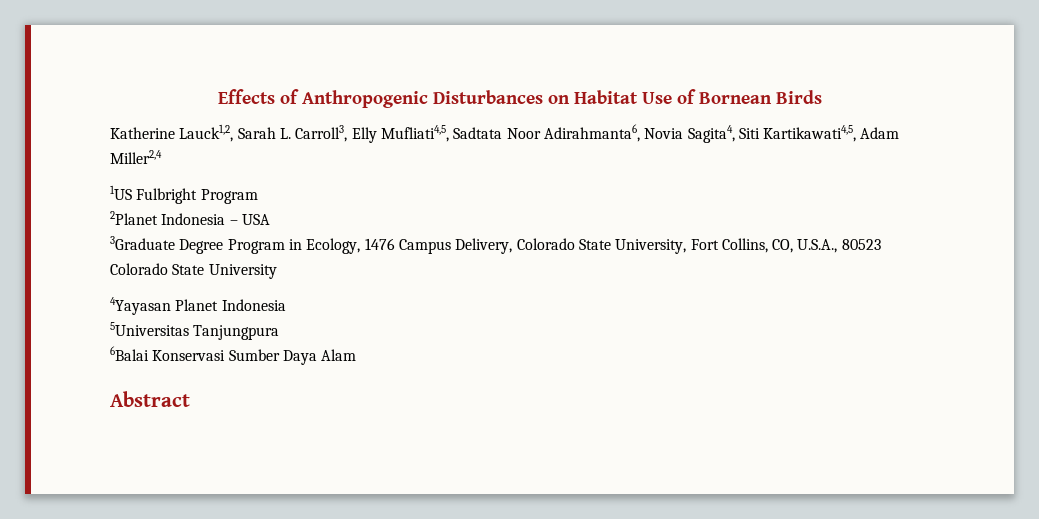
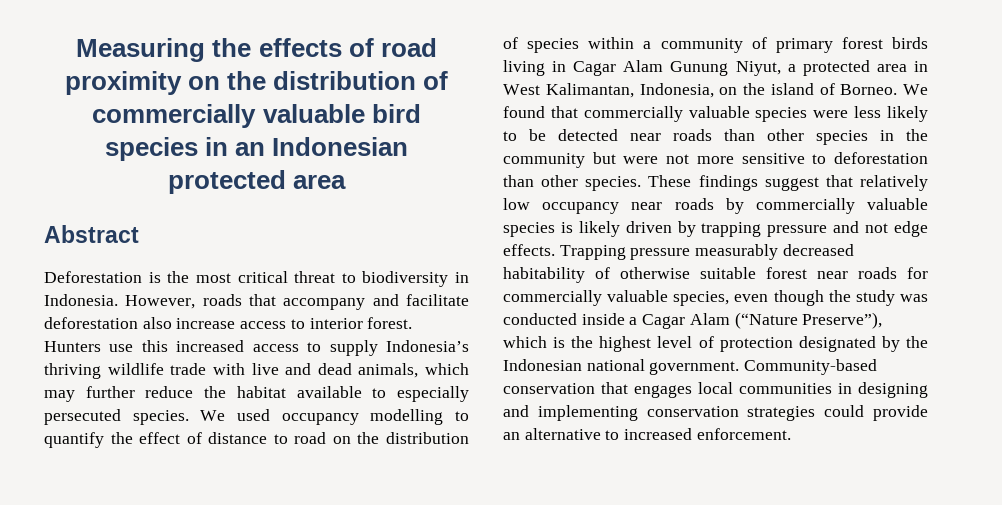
[217,89,822,108] [110,124,900,143] [110,150,162,164] [110,185,258,204] [110,211,270,225] [110,236,881,254] [110,263,277,279] [110,297,286,315] [110,322,280,340] [110,346,357,365] [110,391,190,407] Effects of Anthropogenic Disturbances on Habitat Use of Bornean Birds // Katherine Lauck1,2, Sarah L. Carroll3, Elly Mufliati4,5, Sadtata Noor Adirahmanta6, Novia Sagita4, Siti Kartikawati4,5, Adam Miller2,4 // 1US Fulbright Program // 2Planet Indonesia – USA // 3Graduate Degree Program in Ecology, 1476 Campus Delivery, Colorado State University, Fort Collins, CO, U.S.A., 80523 Colorado State University // 4Yayasan Planet Indonesia // 5Universitas Tanjungpura // 6Balai Konservasi Sumber Daya Alam // Abstract -> [76,38,437,62] [64,71,449,95] [92,104,421,128] [104,137,409,161] [167,170,347,194] [44,225,139,243] [44,271,469,287] [44,294,469,310] [44,317,413,329] [44,340,470,356] [44,363,469,379] [44,386,470,402] [44,409,469,425] [44,432,469,448] [503,37,928,53] [503,60,928,76] [503,83,928,98] [503,106,928,122] [503,129,928,145] [503,152,928,168] [503,175,928,191] [503,198,928,214] [503,221,929,237] [503,244,854,260] [503,267,928,283] [503,290,929,306] [503,312,883,329] [503,336,928,352] [503,359,878,375] [503,382,928,398] [503,405,928,421] [503,428,791,440] Measuring the effects of road proximity on the distribution of commercially valuable bird species in an Indonesian protected area // Abstract // Deforestation is the most critical threat to biodiversity in Indonesia. However, roads that accompany and facilitate deforestation also increase access to interior forest. Hunters use this increased access to supply Indonesia’s thriving wildlife trade with live and dead animals, which may further reduce the habitat available to especially persecuted species. We used occupancy modelling to quantify the effect of distance to road on the distribution of species within a community of primary forest birds living in Cagar Alam Gunung Niyut, a protected area in West Kalimantan, Indonesia, on the island of Borneo. We found that commercially valuable species were less likely to be detected near roads than other species in the community but were not more sensitive to deforestation than other species. These findings suggest that relatively low occupancy near roads by commercially valuable species is likely driven by trapping pressure and not edge effects. Trapping pressure measurably decreased habitability of otherwise suitable forest near roads for commercially valuable species, even though the study was conducted inside a Cagar Alam (“Nature Preserve”), which is the highest level of protection designated by the Indonesian national government. Community-based conservation that engages local communities in designing and implementing conservation strategies could provide an alternative to increased enforcement.

